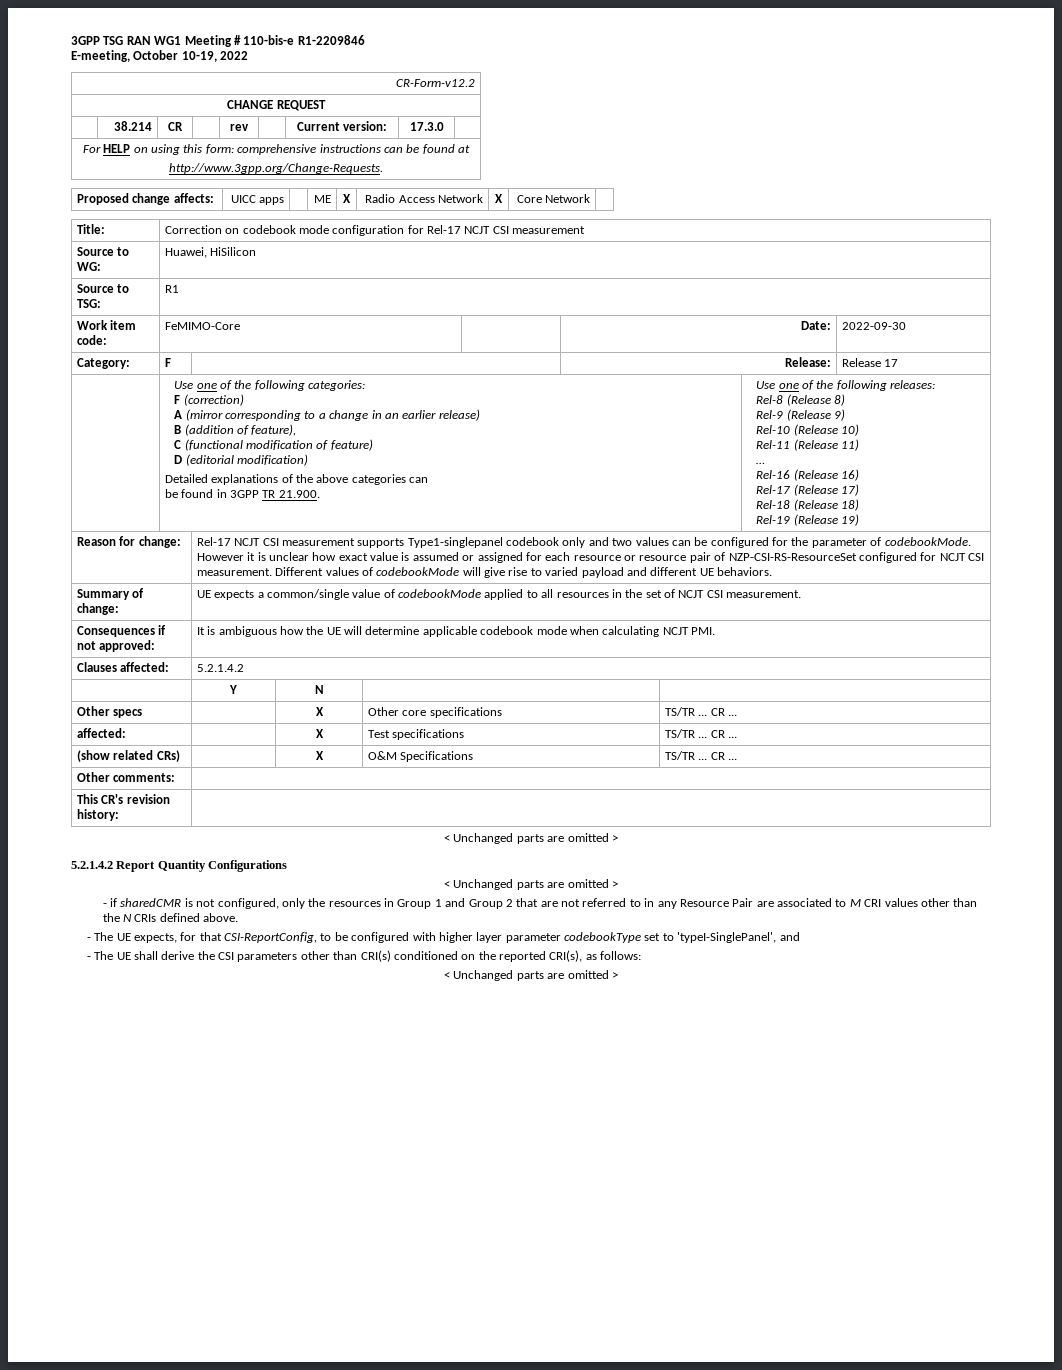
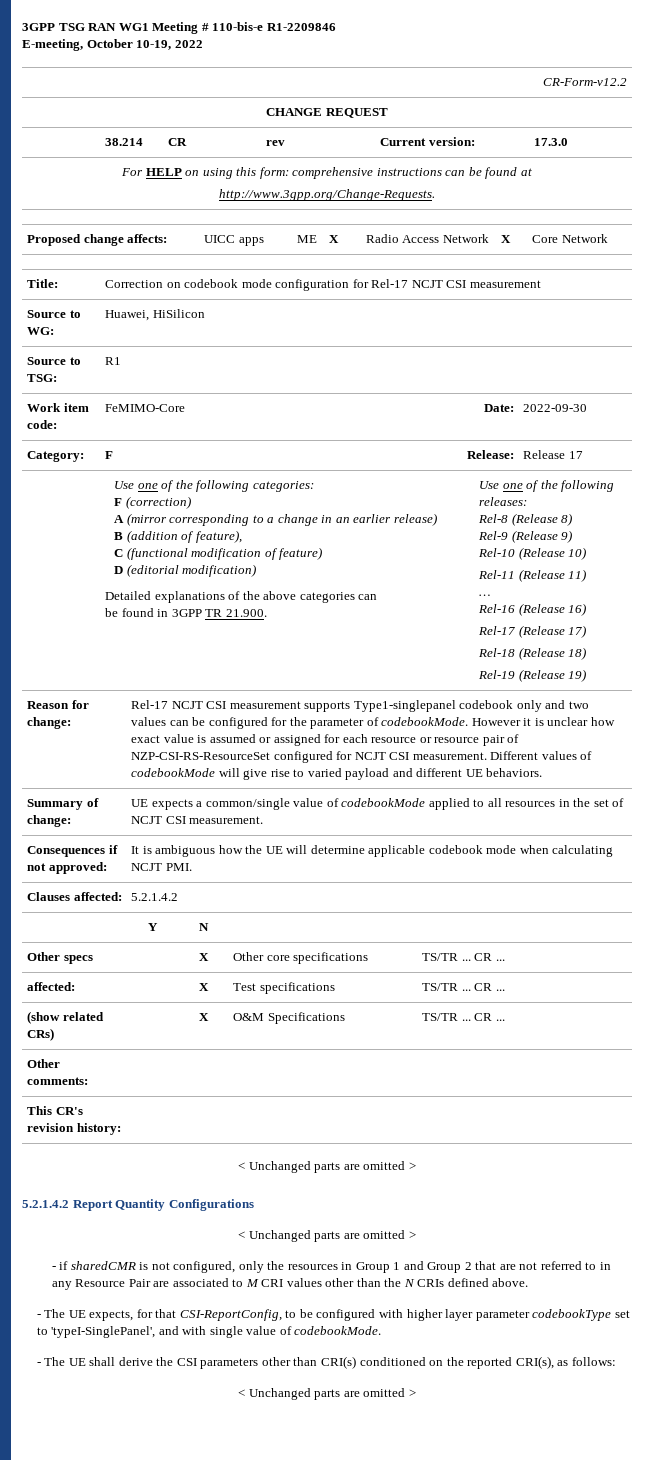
(800, 936) none -> [182,1326,382,1338] with single value of codebookMode.

